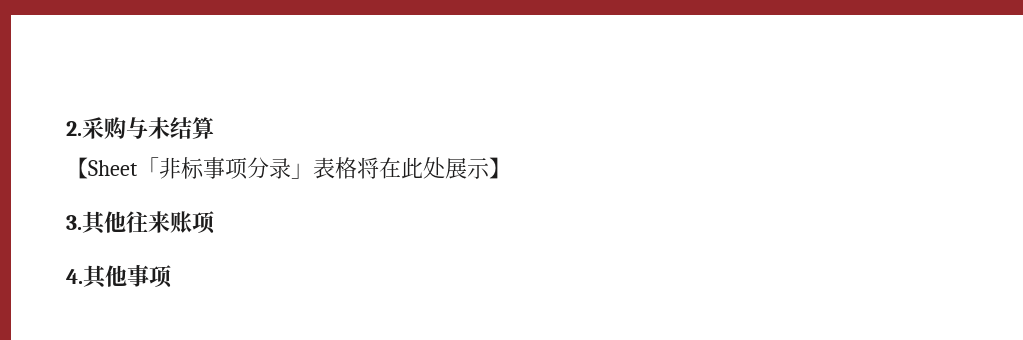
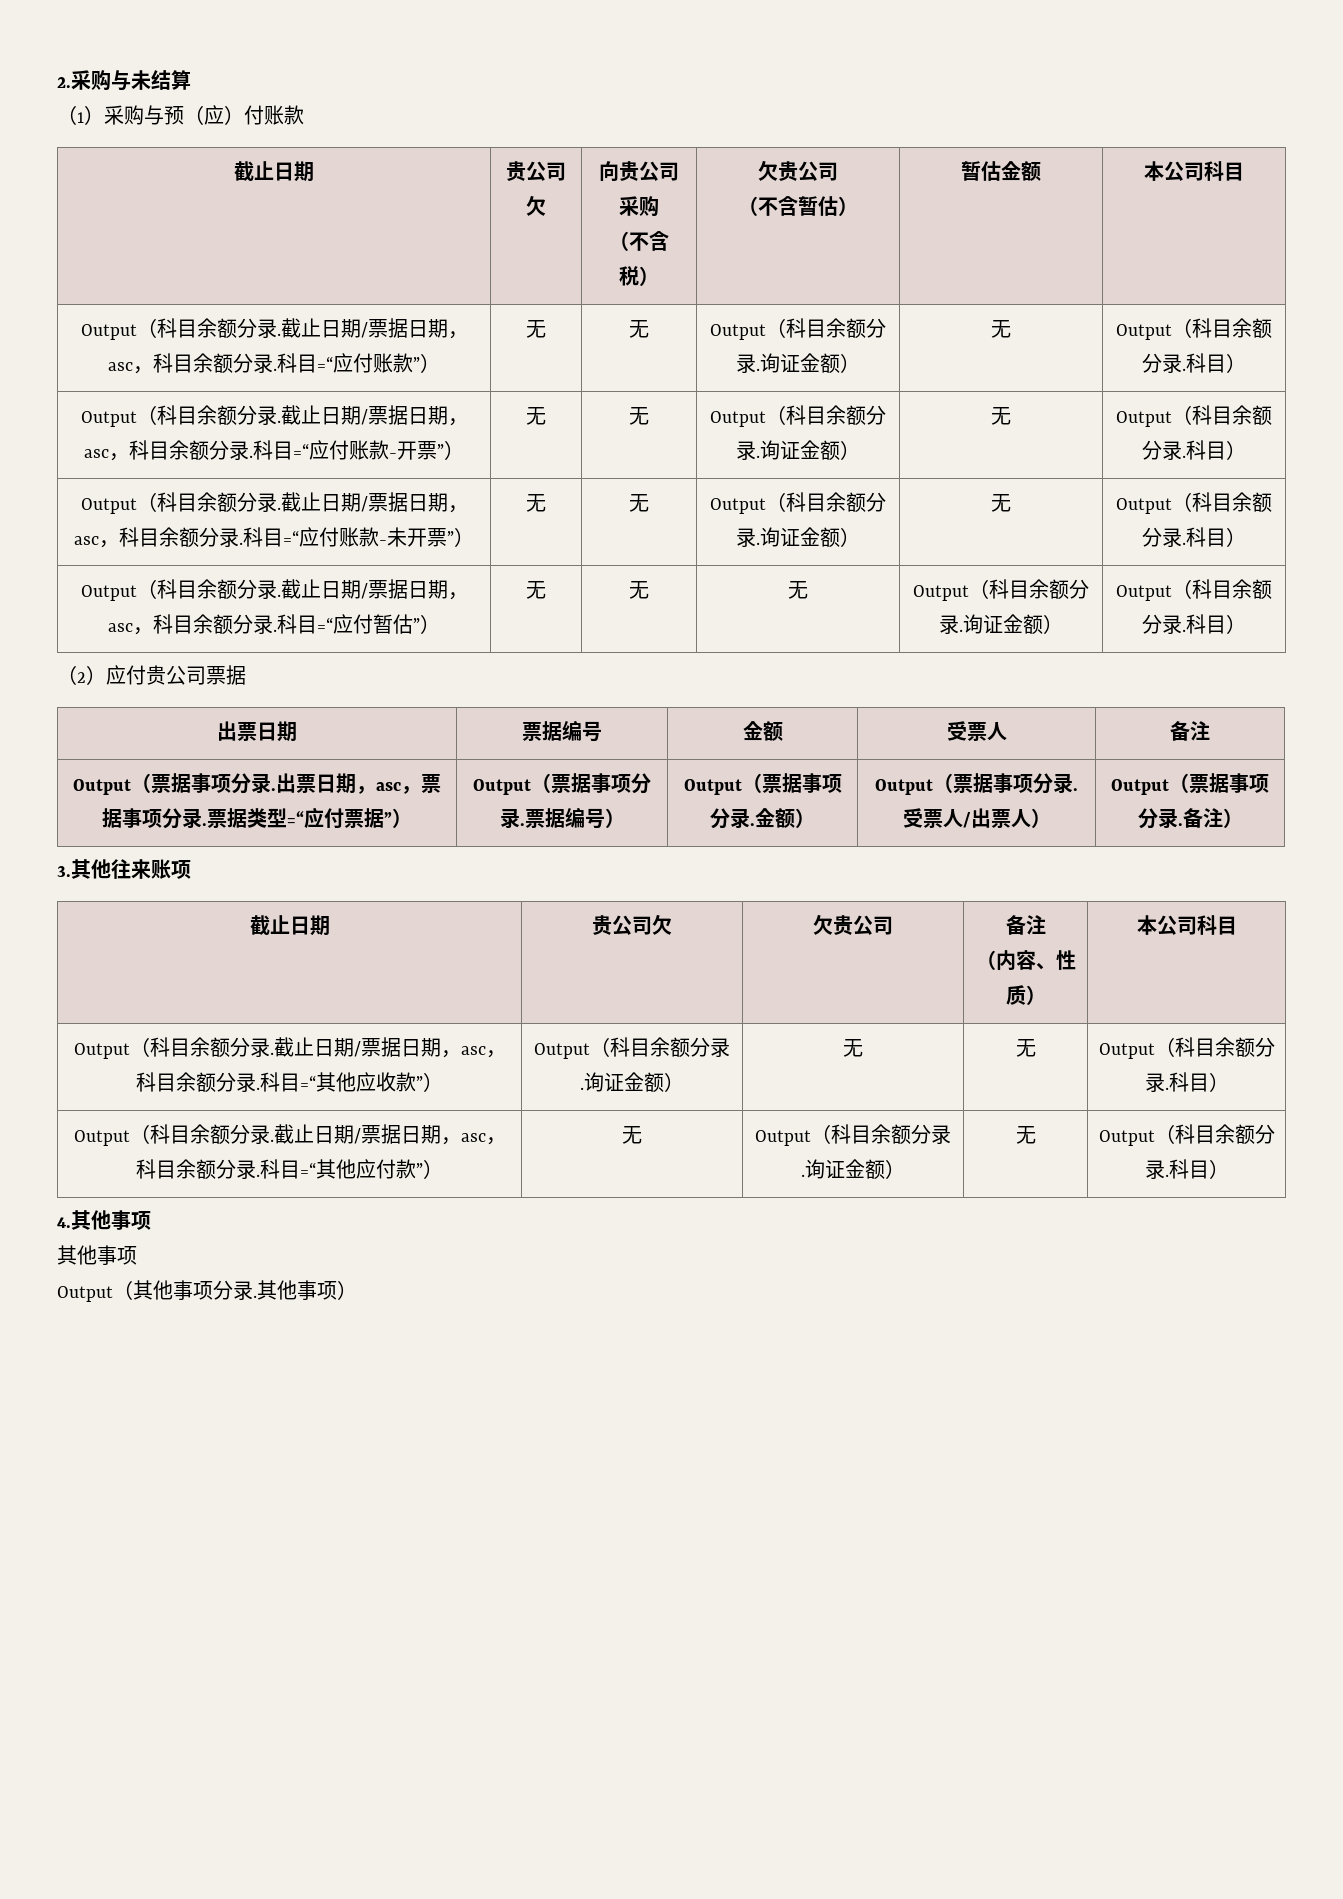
[66,157,511,180] [66,211,215,235] [66,264,172,289] 【Sheet「非标事项分录」表格将在此处展示】 // 3.其他往来账项 // 4.其他事项 -> [57,105,304,125] [234,161,314,182] [506,161,566,181] [526,195,546,216] [599,161,679,181] [619,196,659,217] [609,231,669,251] [619,266,659,286] [758,160,838,181] [738,196,858,216] [961,161,1041,181] [1144,161,1244,181] [80,318,468,340] [107,353,440,374] [526,320,546,338] [629,320,649,338] [710,318,886,340] [736,353,860,373] [991,320,1011,338] [1116,318,1272,340] [1142,353,1246,373] [80,405,468,427] [83,440,464,461] [526,407,546,425] [629,407,649,425] [710,405,886,427] [736,440,860,460] [991,407,1011,425] [1116,405,1272,427] [1142,440,1246,460] [80,492,468,514] [73,527,474,548] [526,494,546,512] [629,494,649,512] [710,492,886,514] [736,527,860,547] [991,494,1011,512] [1116,492,1272,514] [1142,527,1246,547] [80,579,468,601] [107,614,440,635] [526,581,546,599] [629,581,649,599] [788,581,808,599] [913,579,1089,601] [939,614,1063,634] [1116,579,1272,601] [1142,614,1246,634] [57,665,246,685] [217,721,297,742] [522,720,602,742] [742,721,783,741] [946,721,1007,741] [1170,721,1210,741] [72,773,441,795] [101,807,412,829] [473,773,651,795] [499,807,625,829] [683,773,842,795] [710,808,815,829] [875,773,1078,795] [902,808,1051,828] [1111,773,1269,795] [1137,808,1243,829] [57,859,191,879] [249,915,330,936] [592,914,672,935] [813,914,893,935] [1005,915,1046,935] [975,950,1076,971] [1005,985,1046,1005] [1136,915,1237,935] [73,1037,506,1059] [136,1072,443,1092] [534,1037,730,1059] [580,1072,684,1092] [843,1039,863,1057] [1015,1039,1036,1057] [1098,1037,1275,1059] [1144,1072,1229,1092] [73,1124,506,1146] [136,1159,443,1179] [622,1126,642,1144] [755,1124,951,1146] [801,1159,905,1179] [1015,1126,1036,1144] [1098,1124,1275,1146] [1144,1159,1229,1179] [57,1210,151,1230] [57,1245,137,1265] [57,1280,357,1302] （1）采购与预（应）付账款 // 截止日期 | 贵公司欠 | 向贵公司采购 // （不含税） | 欠贵公司 // （不含暂估） | 暂估金额 | 本公司科目 // Output（科目余额分录.截止日期/票据日期，asc，科目余额分录.科目=“应付账款”） | 无 | 无 | Output（科目余额分录.询证金额） | 无 | Output（科目余额分录.科目） // Output（科目余额分录.截止日期/票据日期，asc，科目余额分录.科目=“应付账款-开票”） | 无 | 无 | Output（科目余额分录.询证金额） | 无 | Output（科目余额分录.科目） // Output（科目余额分录.截止日期/票据日期，asc，科目余额分录.科目=“应付账款-未开票”） | 无 | 无 | Output（科目余额分录.询证金额） | 无 | Output（科目余额分录.科目） // Output（科目余额分录.截止日期/票据日期，asc，科目余额分录.科目=“应付暂估”） | 无 | 无 | 无 | Output（科目余额分录.询证金额） | Output（科目余额分录.科目） // （2）应付贵公司票据 // 出票日期 | 票据编号 | 金额 | 受票人 | 备注 // Output（票据事项分录.出票日期，asc，票据事项分录.票据类型=“应付票据”） | Output（票据事项分录.票据编号） | Output（票据事项分录.金额） | Output（票据事项分录.受票人/出票人） | Output（票据事项分录.备注） // 3.其他往来账项 // 截止日期 | 贵公司欠 | 欠贵公司 | 备注 // （内容、性质） | 本公司科目 // Output（科目余额分录.截止日期/票据日期，asc，科目余额分录.科目=“其他应收款”） | Output（科目余额分录.询证金额） | 无 | 无 | Output（科目余额分录.科目） // Output（科目余额分录.截止日期/票据日期，asc，科目余额分录.科目=“其他应付款”） | 无 | Output（科目余额分录.询证金额） | 无 | Output（科目余额分录.科目） // 4.其他事项 // 其他事项 // Output（其他事项分录.其他事项）

